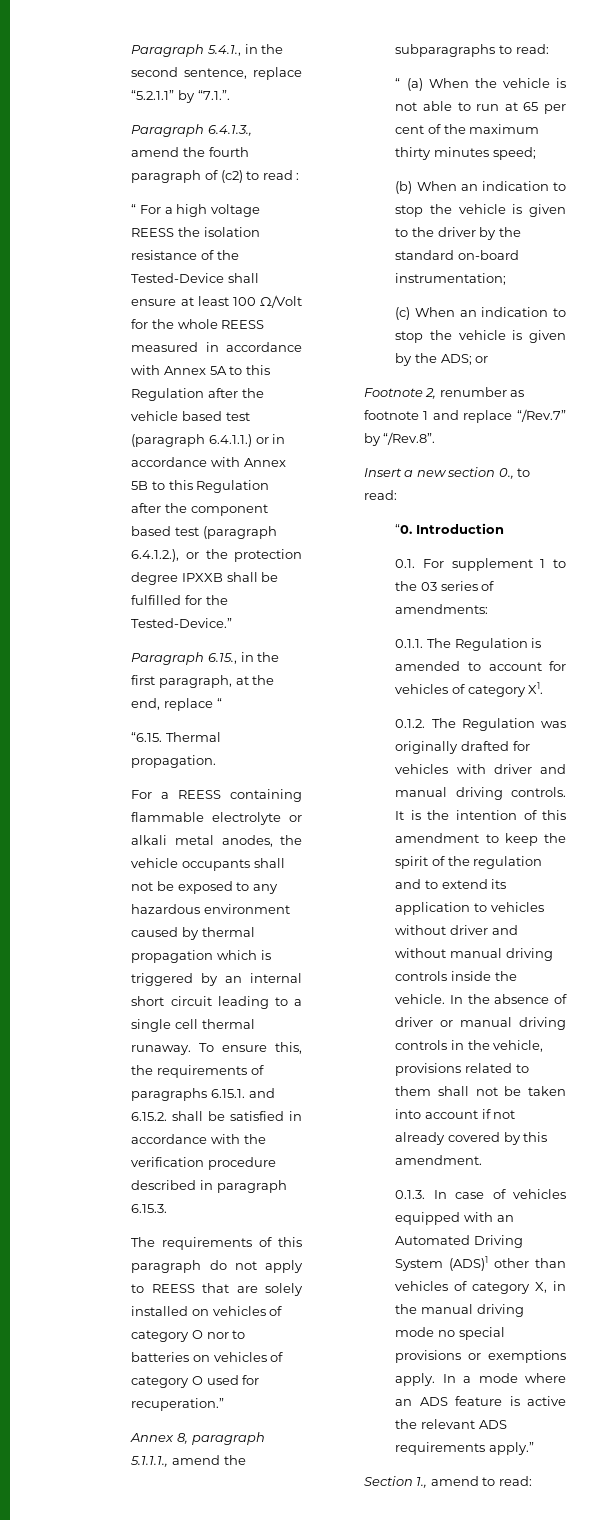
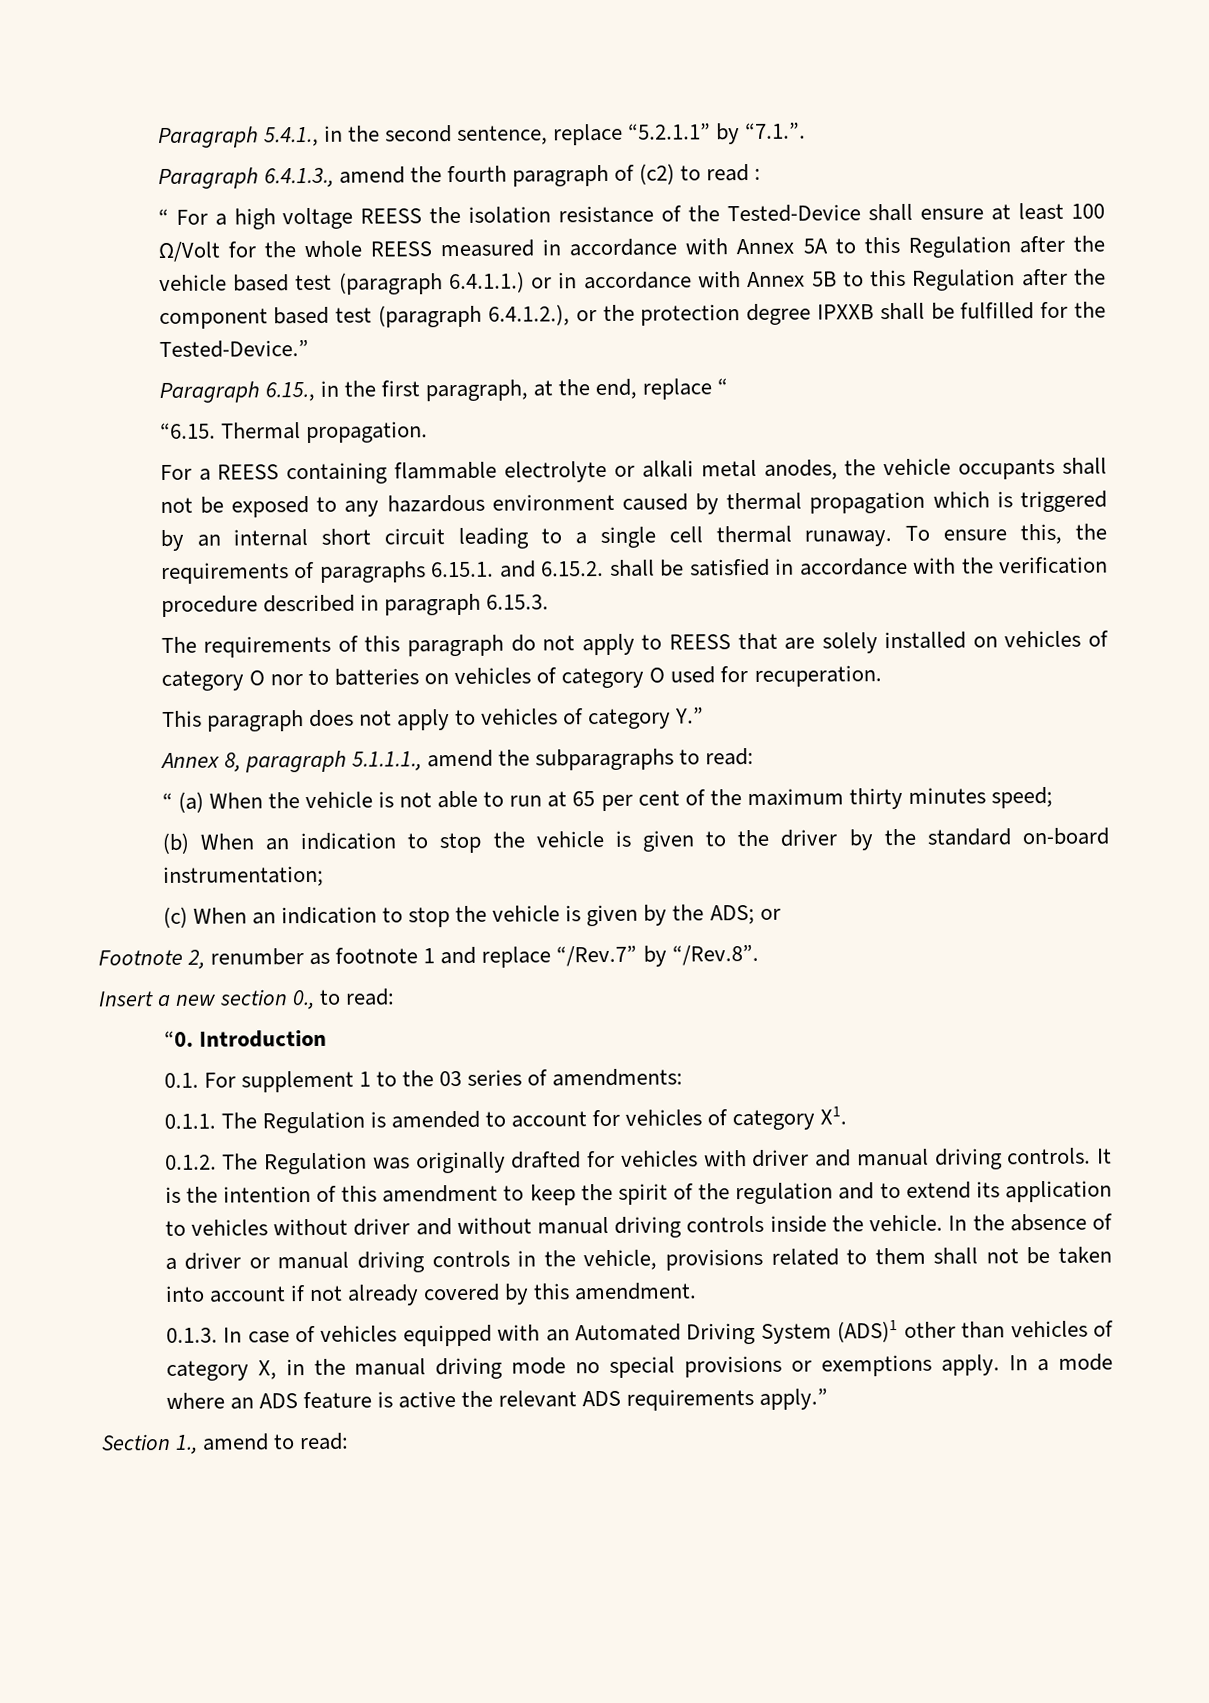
[131,1398,225,1411] recuperation.” -> [753,665,882,687] [161,707,705,732] recuperation. // This paragraph does not apply to vehicles of category Y.”
(567, 999) none -> [164,1257,177,1271] a

